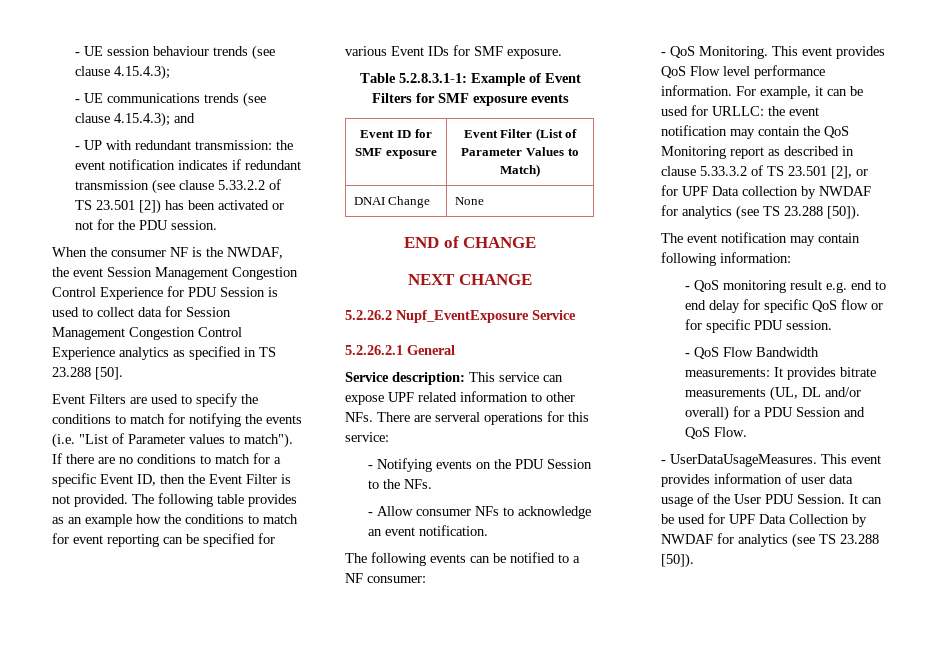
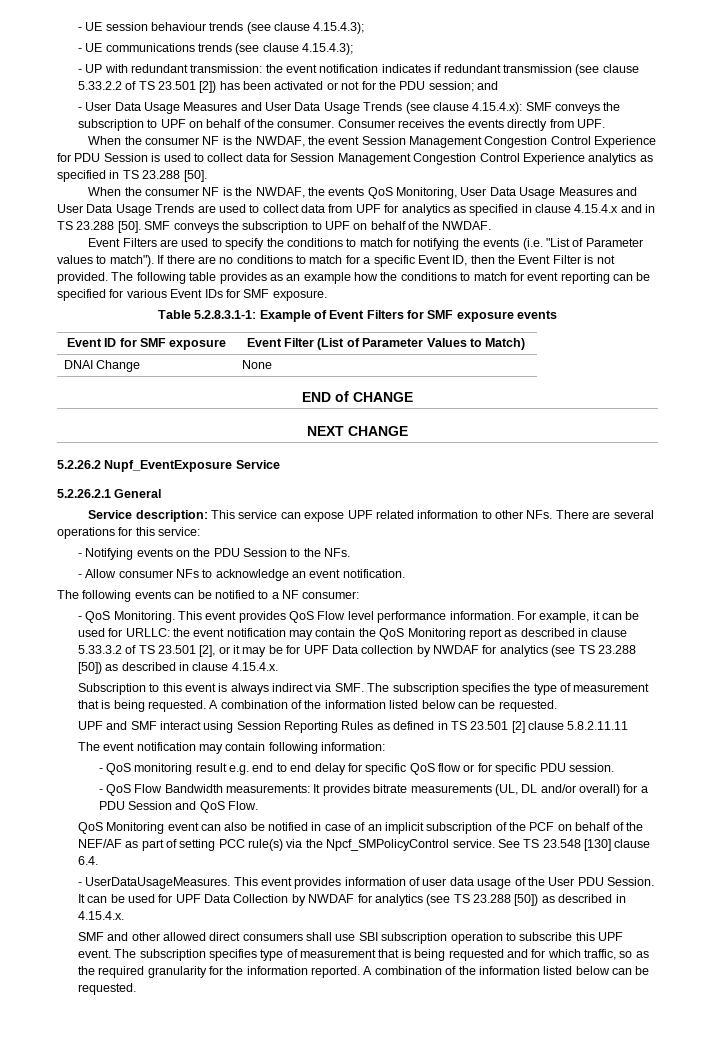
[174,113,196,123] and -> (354, 49) none
[171,220,218,230] session. -> [428,81,499,92] [77,102,621,114] [77,119,606,131] session; and // - User Data Usage Measures and User Data Usage Trends (see clause 4.15.4.x): SMF conveys the subscription to UPF on behalf of the consumer. Consumer receives the events directly from UPF.
(123, 373) none -> [88,187,637,199] [57,204,656,216] [57,221,491,233] // When the consumer NF is the NWDAF, the events QoS Monitoring, User Data Usage Measures and User Data Usage Trends are used to collect data from UPF for analytics as specified in clause 4.15.4.x and in TS 23.288 [50]. SMF conveys the subscription to UPF on behalf of the NWDAF.
[435,412,480,422] serveral -> [613,510,654,519] several
(869, 172) none -> [233,645,283,657] it may be
[827,205,861,220] [50]). -> [77,662,278,674] [77,683,650,695] [77,700,557,712] [77,721,629,733] [50]) as described in clause 4.15.4.x. // Subscription to this event is always indirect via SMF. The subscription specifies the type of measurement that is being requested. A combination of the information listed below can be requested. // UPF and SMF interact using Session Reporting Rules as defined in TS 23.501 [2] clause 5.8.2.11.11
(747, 432) none -> [77,822,643,834] [77,839,651,851] [77,856,98,865] // QoS Monitoring event can also be notified in case of an implicit subscription of the PCF on behalf of the NEF/AF as part of setting PCC rule(s) via the Npcf_SMPolicyControl service. See TS 23.548 [130] clause 6.4.
[661,553,695,568] [50]). -> [514,894,626,906] [77,911,124,920] [77,932,624,944] [77,949,649,961] [77,966,650,978] [77,983,136,995] [50]) as described in 4.15.4.x. // SMF and other allowed direct consumers shall use SBI subscription operation to subscribe this UPF event. The subscription specifies type of measurement that is being requested and for which traffic, so as the required granularity for the information reported. A combination of the information listed below can be requested.

